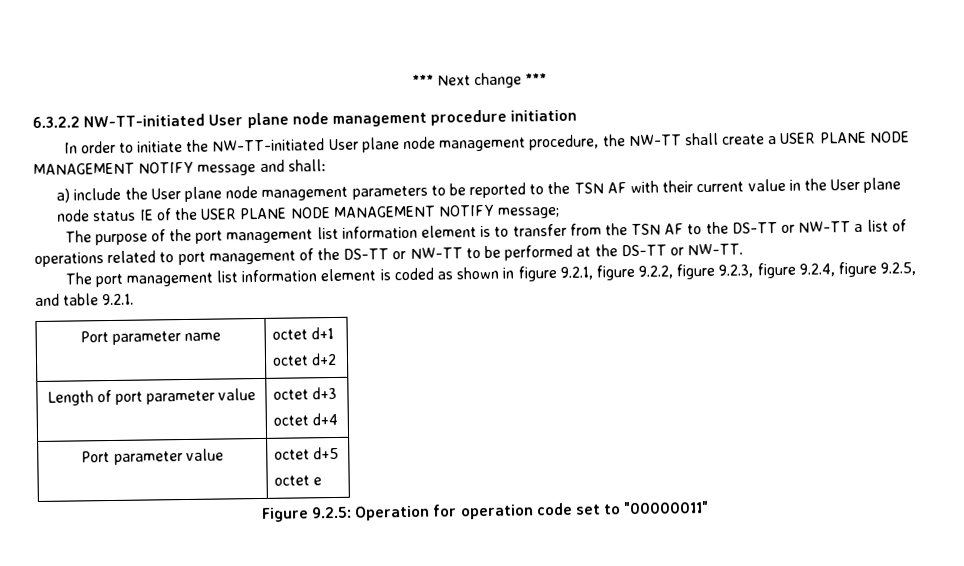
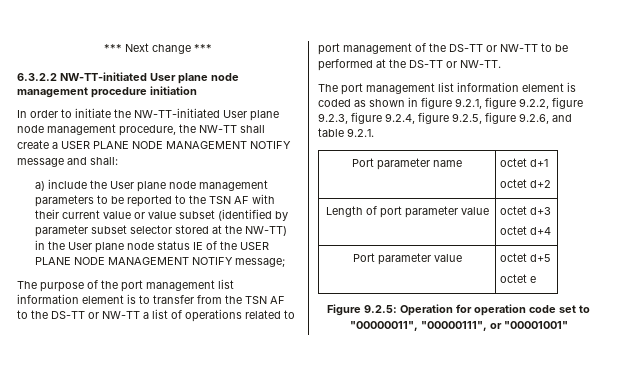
(786, 185) none -> [134,209,289,221] [35,225,288,237] or value subset (identified by parameter subset selector stored at the NW-TT)
(917, 269) none -> [485,112,549,124] figure 9.2.6,
[623,500,710,515] "00000011" -> [349,321,568,331] "00000011", "00000111", or "00001001"

